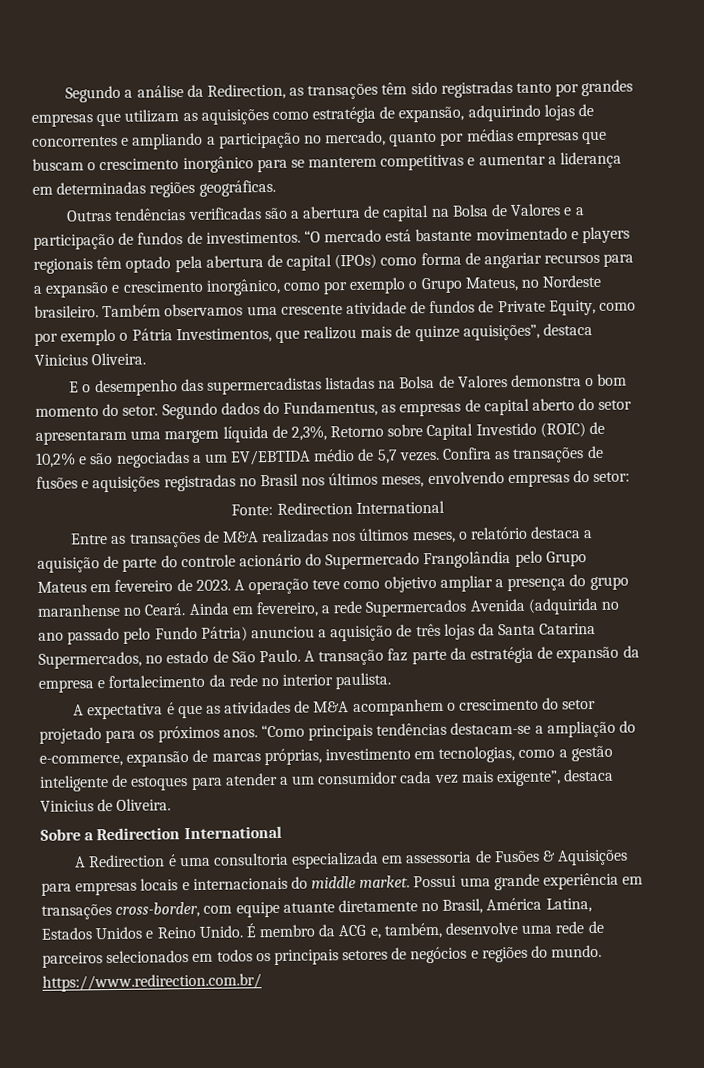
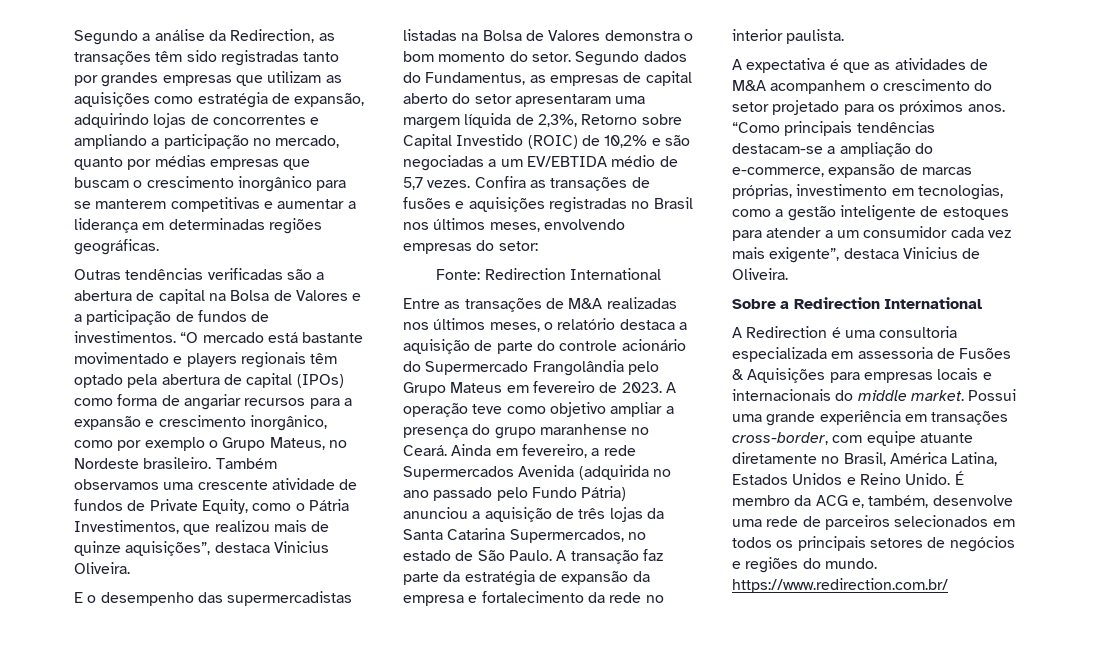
[34,328,117,346] por exemplo -> (292, 507) none

